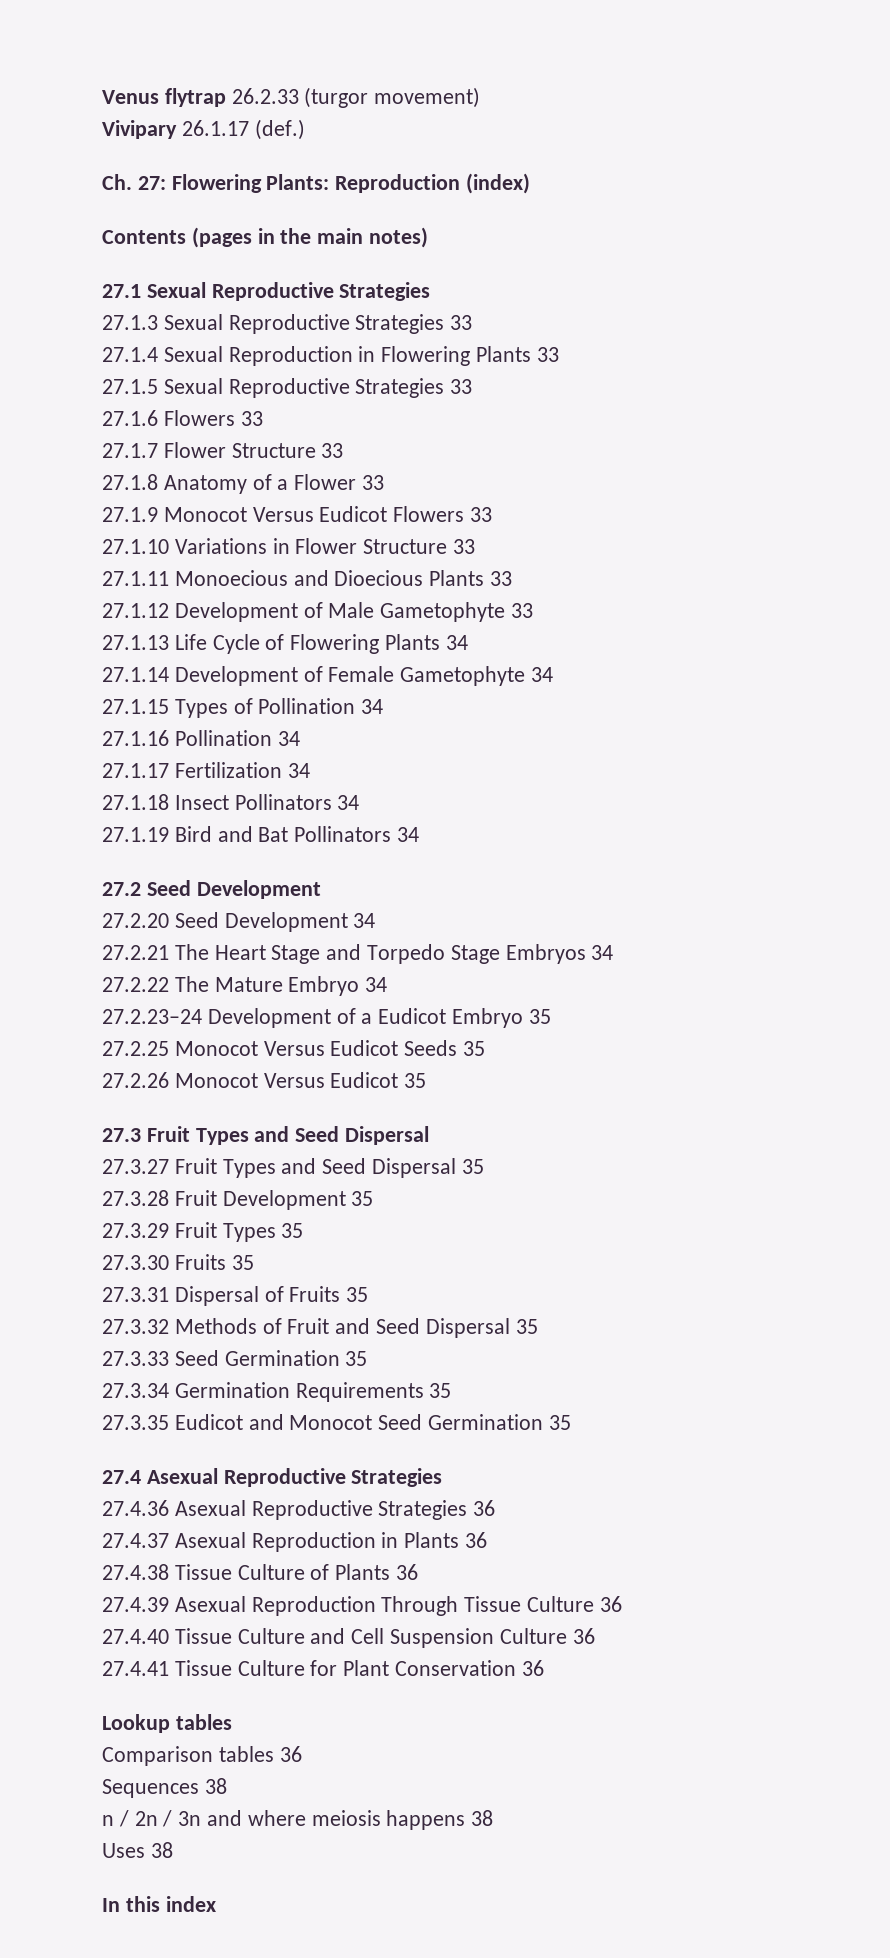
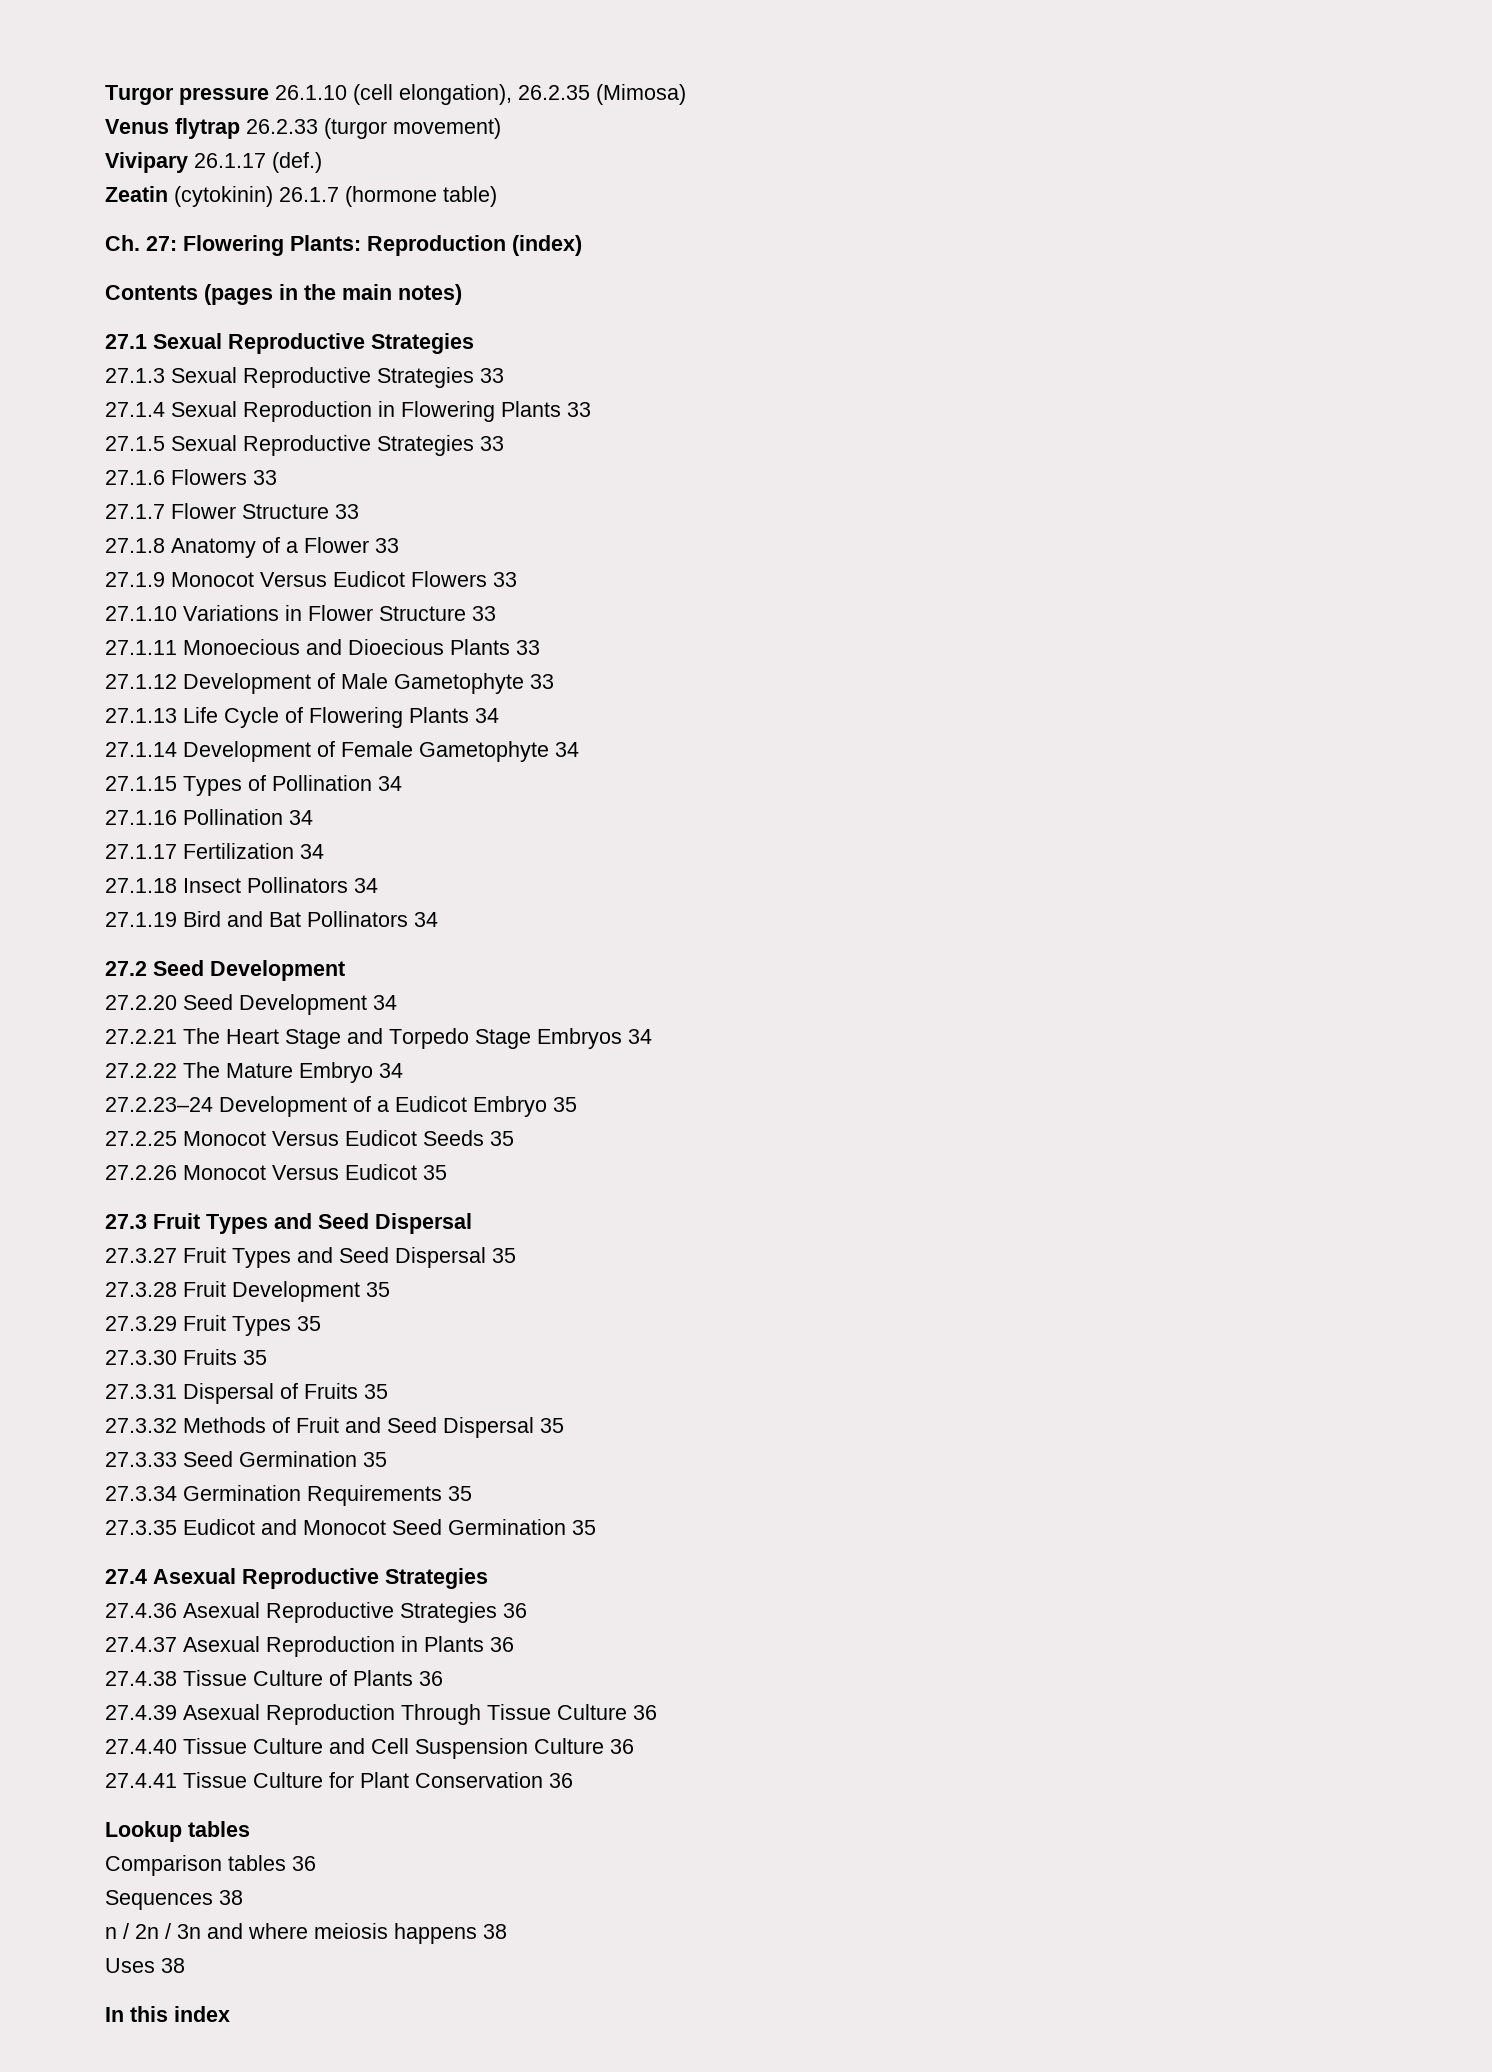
(102, 97) none -> [105,84,686,105] Turgor pressure 26.1.10 (cell elongation), 26.2.35 (Mimosa) //
(305, 129) none -> [105,186,497,207] // Zeatin (cytokinin) 26.1.7 (hormone table)

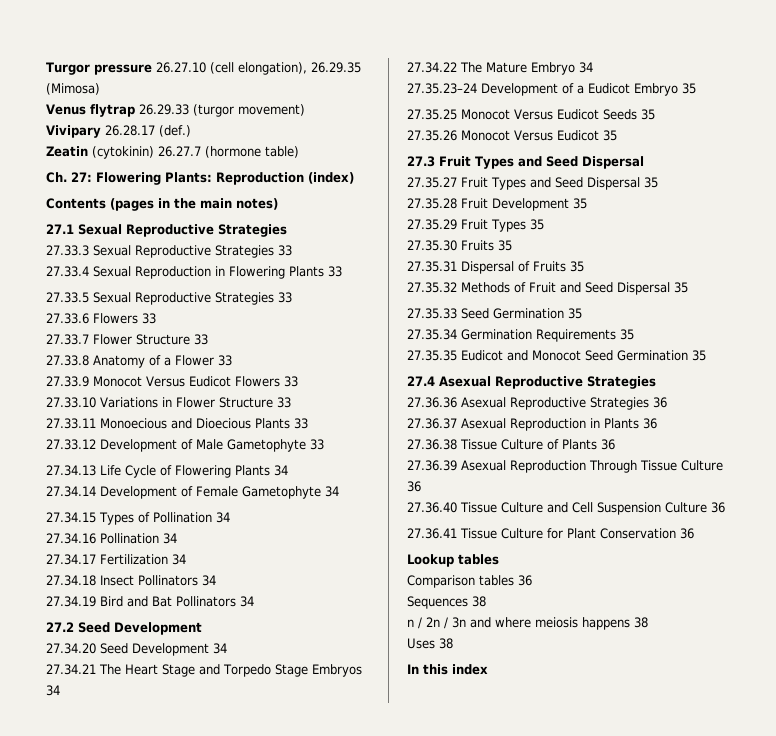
[275,85,347,100] 26.1.10 -> [155,62,206,73] 26.27.10
[518,85,590,100] 26.2.35 -> [310,62,361,73] 26.29.35
[246,119,318,134] 26.2.33 -> [139,104,189,115] 26.29.33
[194,153,266,168] 26.1.17 -> [105,125,155,136] 26.28.17
[279,187,339,202] 26.1.7 -> [158,146,201,157] 26.27.7
[105,367,504,388] [105,402,165,417] 27.1.3 Sexual Reproductive Strategies 33 // 27.1.4 -> [46,245,292,258] [46,266,89,277] 27.33.3 Sexual Reproductive Strategies 33 // 27.33.4
[105,435,504,456] [105,469,277,485] [105,503,359,519] [105,538,165,553] 27.1.5 Sexual Reproductive Strategies 33 // 27.1.6 Flowers 33 // 27.1.7 Flower Structure 33 // 27.1.8 -> [46,292,292,305] [46,313,156,324] [46,334,208,345] [46,355,89,366] 27.33.5 Sexual Reproductive Strategies 33 // 27.33.6 Flowers 33 // 27.33.7 Flower Structure 33 // 27.33.8
[105,572,165,587] 27.1.9 -> [46,376,89,387] 27.33.9
[105,606,177,621] 27.1.10 -> [46,397,96,408] 27.33.10
[105,640,177,655] 27.1.11 -> [46,418,96,429] 27.33.11
[105,674,177,689] 27.1.12 -> [46,439,96,450] 27.33.12
[105,708,177,723] 27.1.13 -> [46,465,96,476] 27.34.13
[105,742,177,757] 27.1.14 -> [46,486,96,497] 27.34.14
[105,776,177,791] 27.1.15 -> [46,512,96,523] 27.34.15
[105,809,313,825] [105,844,177,859] 27.1.16 Pollination 34 // 27.1.17 -> [46,533,177,544] [46,554,96,565] 27.34.16 Pollination 34 // 27.34.17
[105,878,177,893] 27.1.18 -> [46,575,96,586] 27.34.18
[105,912,177,927] 27.1.19 -> [46,596,96,607] 27.34.19
[105,995,177,1010] 27.2.20 -> [46,643,96,654] 27.34.20
[105,1029,177,1044] 27.2.21 -> [46,664,96,675] 27.34.21
[105,1063,177,1078] 27.2.22 -> [407,62,457,73] 27.34.22
[105,1097,213,1112] 27.2.23–24 -> [407,83,477,94] 27.35.23–24
[105,1131,177,1146] 27.2.25 -> [407,109,457,120] 27.35.25
[105,1165,177,1180] 27.2.26 -> [407,130,457,141] 27.35.26
[105,1248,177,1263] 27.3.27 -> [407,177,457,188] 27.35.27
[105,1282,177,1297] 27.3.28 -> [407,198,457,209] 27.35.28
[105,1316,177,1331] 27.3.29 -> [407,219,457,230] 27.35.29
[105,1349,267,1365] [105,1384,177,1399] 27.3.30 Fruits 35 // 27.3.31 -> [407,240,512,251] [407,261,457,272] 27.35.30 Fruits 35 // 27.35.31
[105,1418,177,1433] 27.3.32 -> [407,282,457,293] 27.35.32
[105,1451,387,1467] [105,1486,177,1501] 27.3.33 Seed Germination 35 // 27.3.34 -> [407,308,582,319] [407,329,457,340] 27.35.33 Seed Germination 35 // 27.35.34
[105,1520,177,1535] 27.3.35 -> [407,350,457,361] 27.35.35
[105,1603,177,1618] 27.4.36 -> [407,397,457,408] 27.36.36
[105,1637,177,1652] 27.4.37 -> [407,418,457,429] 27.36.37
[105,1671,177,1686] 27.4.38 -> [407,439,457,450] 27.36.38
[105,1705,177,1720] 27.4.39 -> [407,460,457,471] 27.36.39
[105,1739,177,1754] 27.4.40 -> [407,502,457,513] 27.36.40
[105,1773,177,1788] 27.4.41 -> [407,528,457,539] 27.36.41

